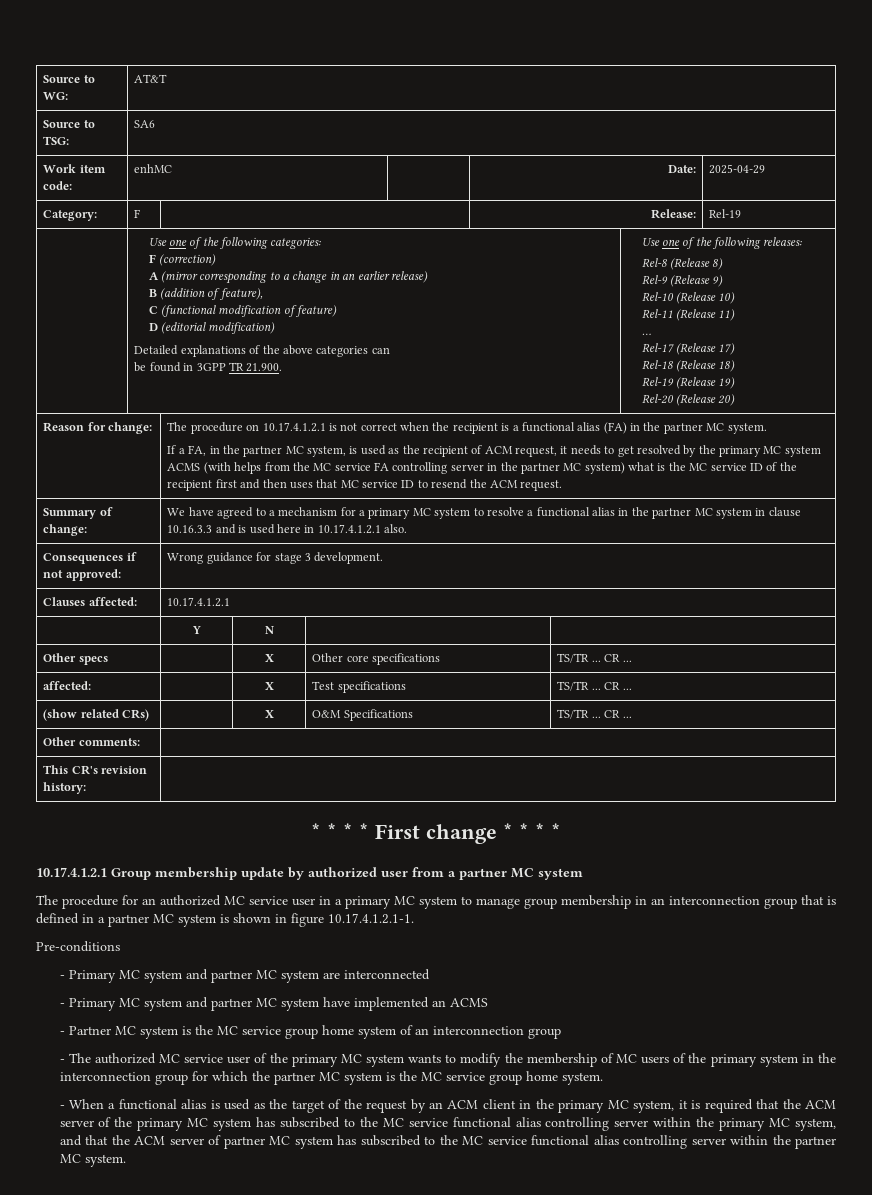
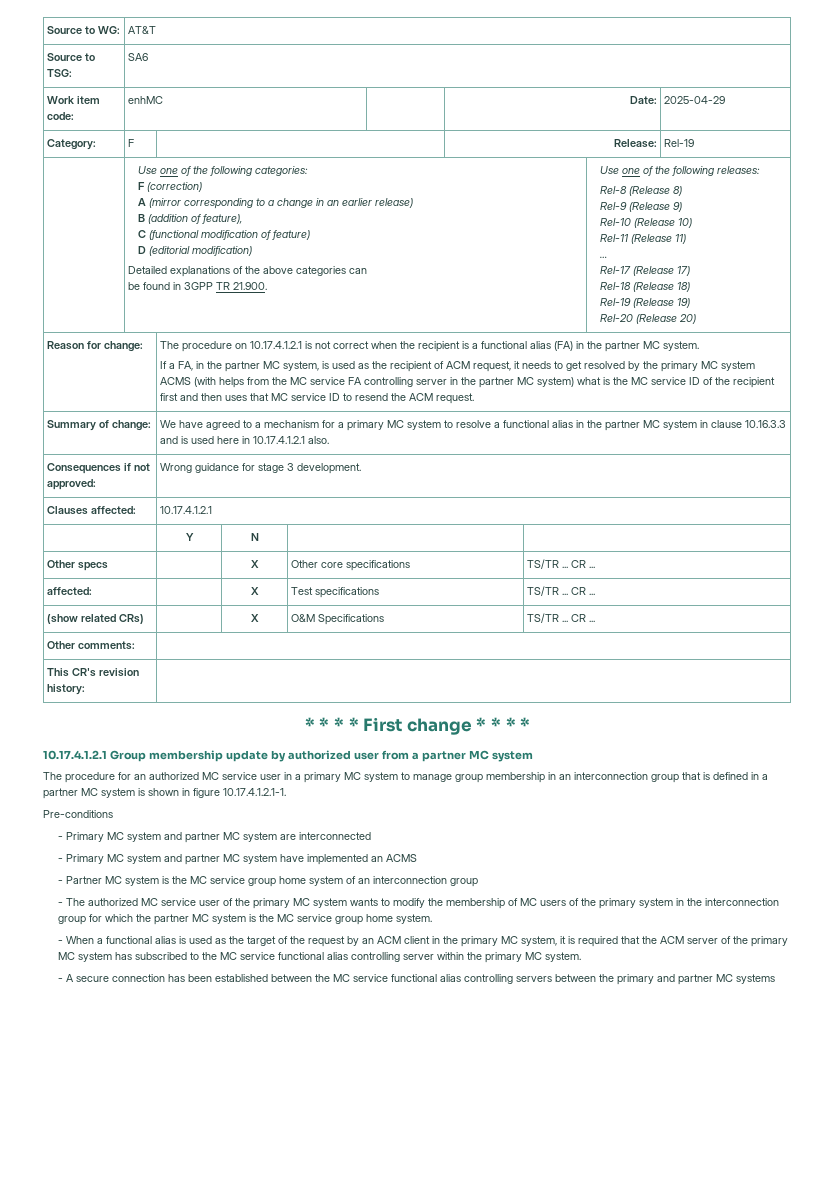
[794,1118,836,1131] [59,1135,837,1149] [59,1154,126,1167] system, and that the ACM server of partner MC system has subscribed to the MC service functional alias controlling server within the partner MC system. -> [545,952,582,962] [58,974,776,985] system. // - A secure connection has been established between the MC service functional alias controlling servers between the primary and partner MC systems

